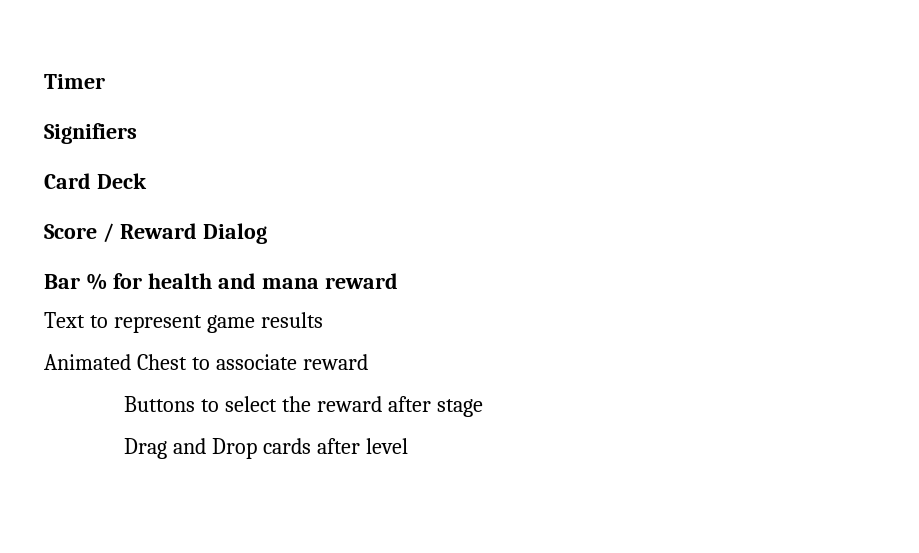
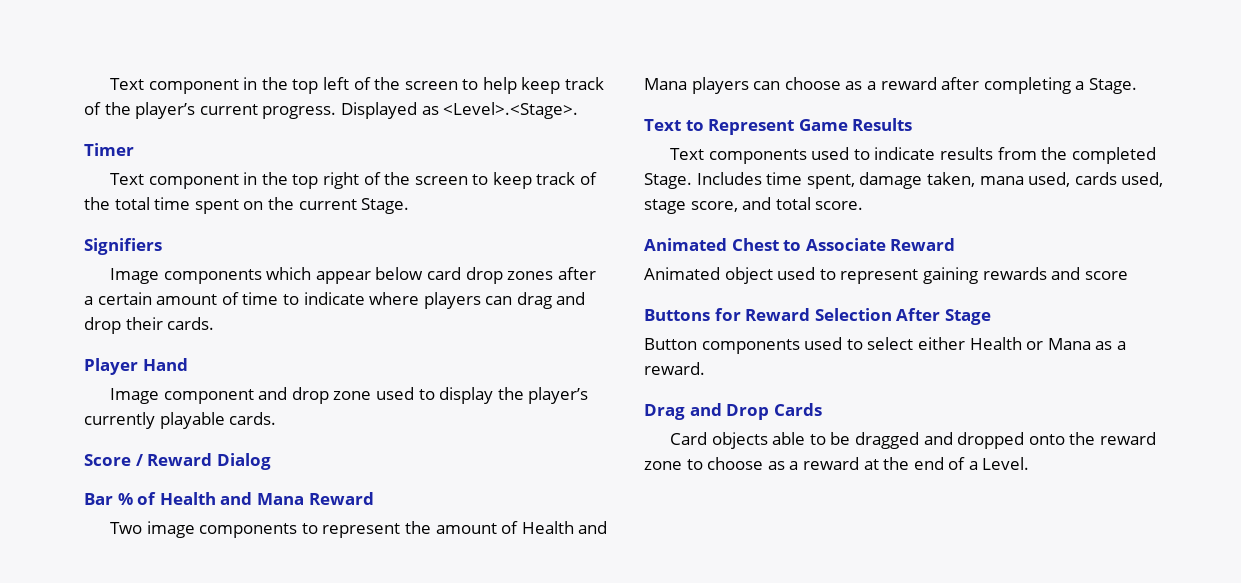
[44,74,105,89] [44,123,137,144] [44,173,147,189] Timer // Signifiers // Card Deck -> [109,77,605,94] [84,102,579,119] [84,143,134,156] [109,172,598,189] [84,197,410,214] [84,238,162,255] [109,267,596,284] [84,292,586,309] [84,317,215,334] [84,358,188,375] [109,387,589,404] [84,412,277,429] Text component in the top left of the screen to help keep track of the player’s current progress. Displayed as <Level>.<Stage>. // Timer // Text component in the top right of the screen to keep track of the total time spent on the current Stage. // Signifiers // Image components which appear below card drop zones after a certain amount of time to indicate where players can drag and drop their cards. // Player Hand // Image component and drop zone used to display the player’s currently playable cards.
[112,273,398,289] [44,312,323,333] [44,354,368,370] [123,396,483,417] [123,438,408,459] for health and mana reward // Text to represent game results // Animated Chest to associate reward // Buttons to select the reward after stage // Drag and Drop cards after level -> [137,492,374,505] [109,521,608,538] [644,77,1137,94] [644,118,913,135] [669,147,1156,164] [644,172,1164,189] [644,197,864,214] [644,238,956,251] [644,267,1128,284] [644,308,991,325] [644,337,1126,354] [644,362,705,375] [644,403,822,420] [669,432,1156,449] [644,457,1030,470] of Health and Mana Reward // Two image components to represent the amount of Health and Mana players can choose as a reward after completing a Stage. // Text to Represent Game Results // Text components used to indicate results from the completed Stage. Includes time spent, damage taken, mana used, cards used, stage score, and total score. // Animated Chest to Associate Reward // Animated object used to represent gaining rewards and score // Buttons for Reward Selection After Stage // Button components used to select either Health or Mana as a reward. // Drag and Drop Cards // Card objects able to be dragged and dropped onto the reward zone to choose as a reward at the end of a Level.

